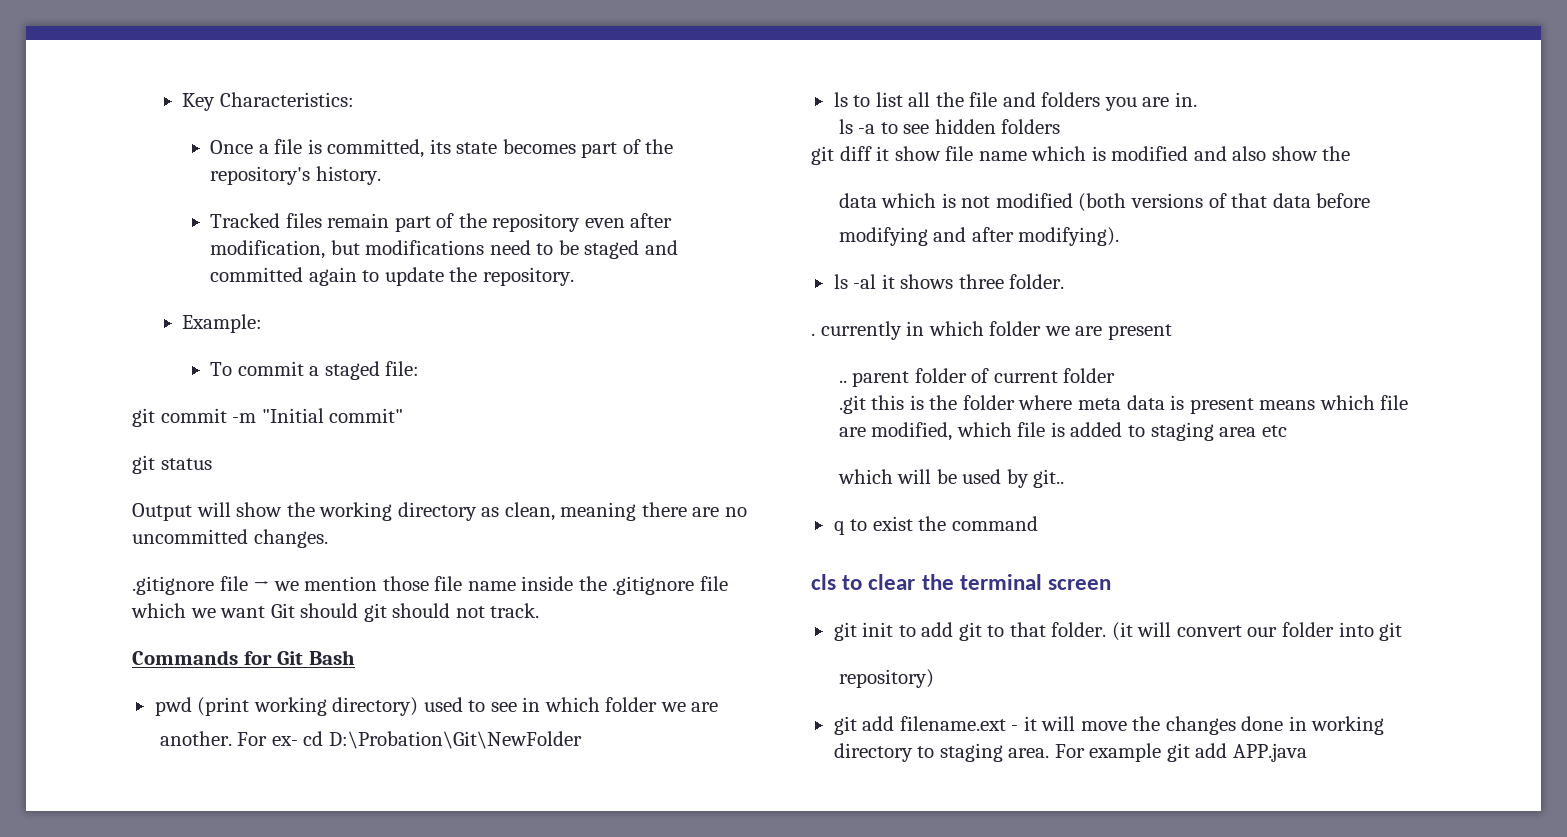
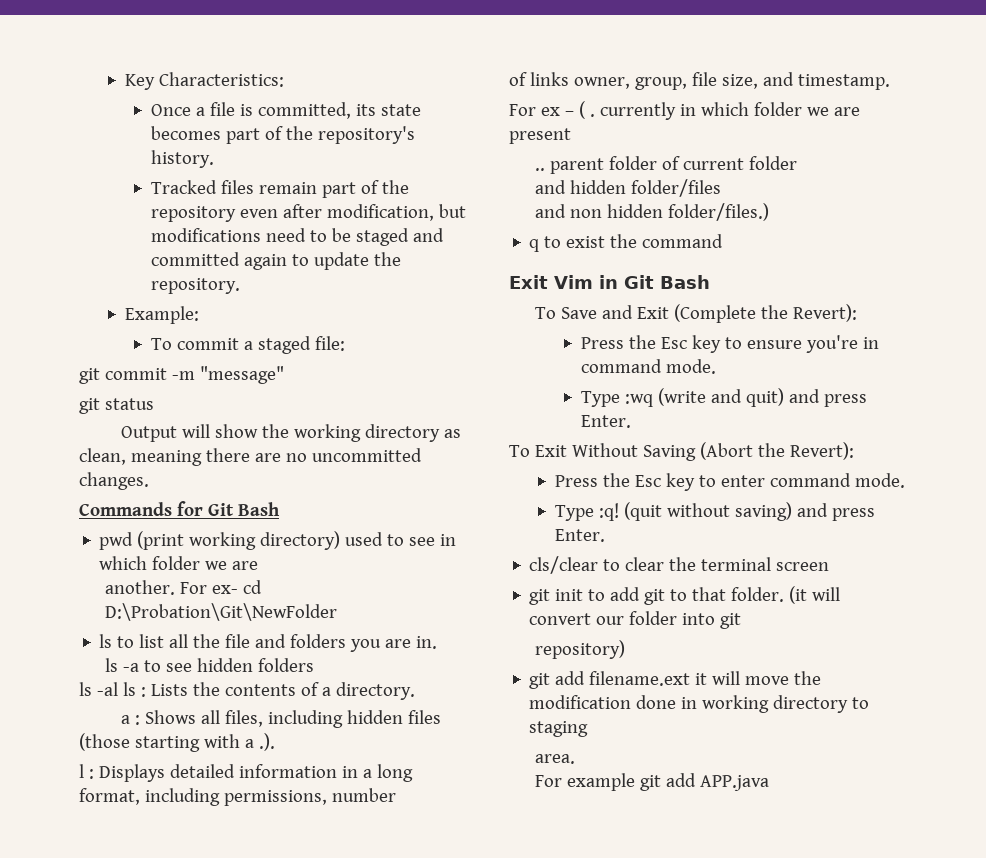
[261,408,404,423] "Initial commit" -> [199,366,284,384] "message"
[132,576,728,595] [131,603,540,622] // .gitignore file → we mention those file name inside the .gitignore file which we want Git should git should not track. -> (149, 481) none
[811,146,1351,165] [838,193,1371,212] [838,227,1120,246] [833,274,1065,289] git diff it show file name which is modified and also show the // data which is not modified (both versions of that data before // modifying and after modifying). // ls -al it shows three folder. // -> [79,682,415,700] [120,710,441,728] [79,733,275,752] [79,764,413,782] [79,788,396,806] [509,72,890,90] [509,101,585,119] ls -al ls : Lists the contents of a directory. // a : Shows all files, including hidden files (those starting with a .). // l : Displays detailed information in a long format, including permissions, number // of links owner, group, file size, and timestamp. // For ex – (
[838,395,1409,414] [838,422,1287,441] [837,469,1065,488] .git this is the folder where meta data is present means which file are modified, which file is added to staging area etc // which will be used by git.. -> [534,179,721,197] [534,203,769,221] and hidden folder/files // and non hidden folder/files.)
[811,574,836,590] cls -> [509,275,710,289] [534,304,857,323] [580,335,879,353] [580,359,716,374] [580,388,867,407] [580,415,631,428] [509,442,854,461] [555,473,906,491] [555,502,876,521] [555,529,606,542] [529,556,599,574] Exit Vim in Git Bash // To Save and Exit (Complete the Revert): // Press the Esc key to ensure you're in command mode. // Type :wq (write and quit) and press Enter. // To Exit Without Saving (Abort the Revert): // Press the Esc key to enter command mode. // Type :q! (quit without saving) and press Enter. // cls/clear
[1011,725,1019,731] - -> (691, 678) none
[1165,716,1236,735] changes -> [529,695,632,709] modification
(1003, 752) none -> (589, 729) //
(1050, 753) none -> (575, 759) //

